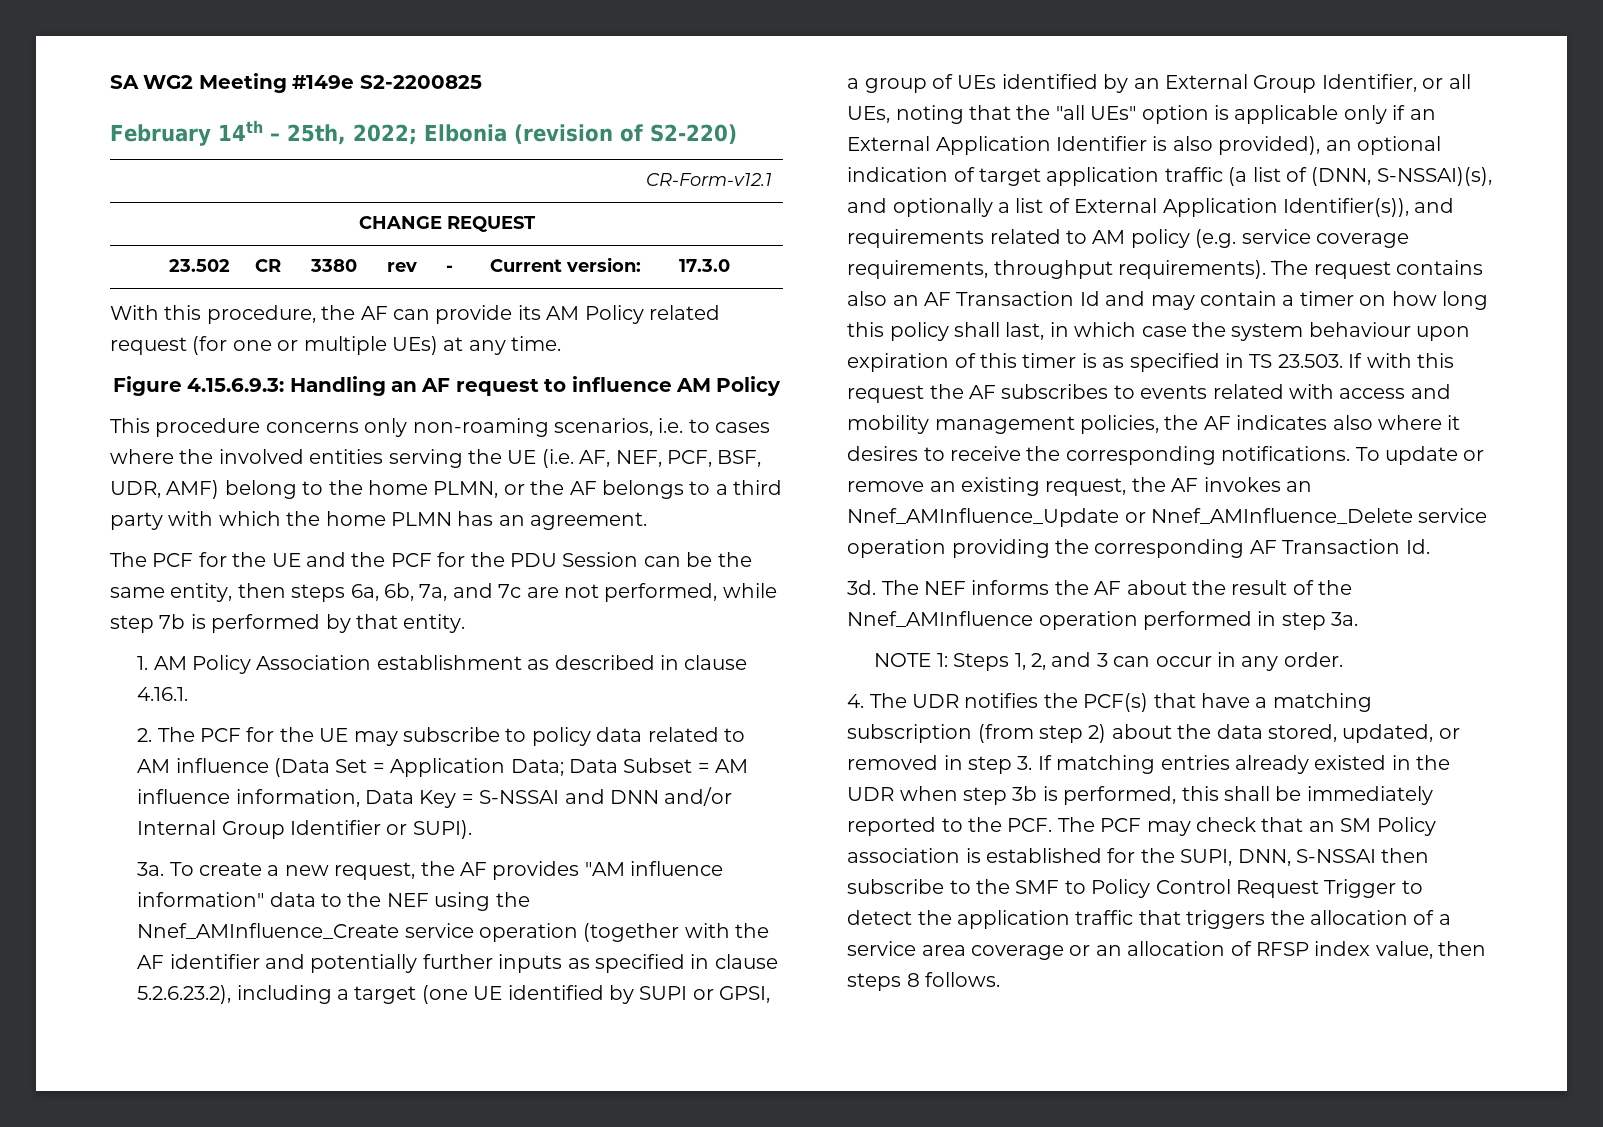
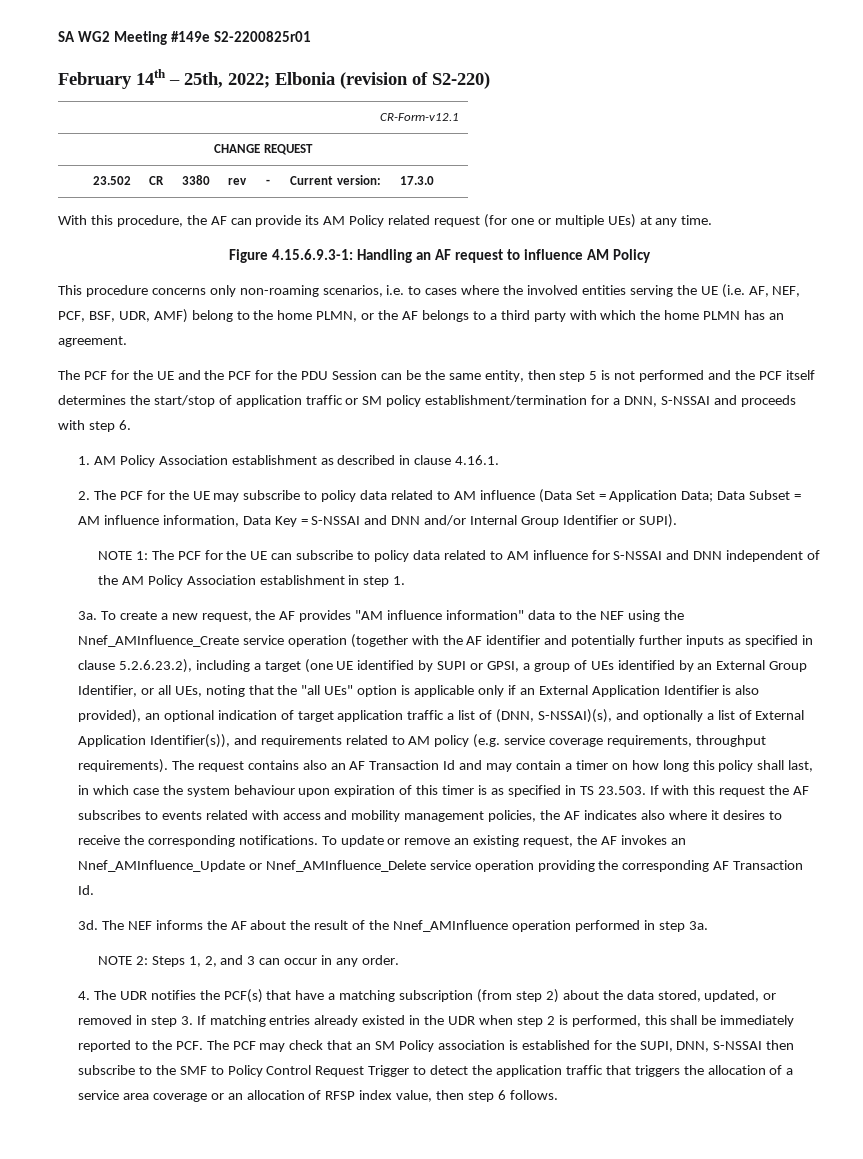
[359,75,482,89] S2-2200825 -> [213,31,311,42] S2-2200825r01
[187,378,285,392] 4.15.6.9.3: -> [272,249,354,260] 4.15.6.9.3-1:
[291,583,777,602] [110,614,466,633] steps 6a, 6b, 7a, and 7c are not performed, while step 7b is performed by that entity. -> [559,370,815,382] [58,395,796,407] [58,420,131,432] step 5 is not performed and the PCF itself determines the start/stop of application traffic or SM policy establishment/termination for a DNN, S-NSSAI and proceeds with step 6.
(472, 829) none -> [97,550,821,562] [97,575,406,587] // NOTE 1: The PCF for the UE can subscribe to policy data related to AM influence for S-NSSAI and DNN independent of the AM Policy Association establishment in step 1.
[1228,167,1248,186] (a -> [447,713,455,720] a
[936,653,948,667] 1: -> [135,956,148,965] 2:
[1012,786,1038,801] 3b -> [546,1016,555,1025] 2
[847,973,920,991] steps 8 -> [468,1090,506,1102] step 6

